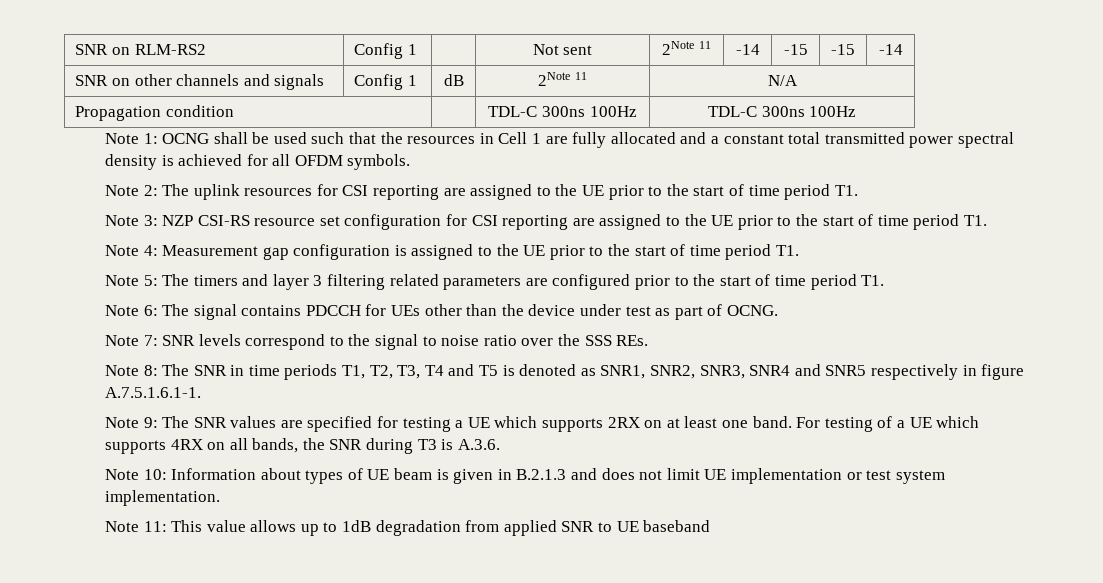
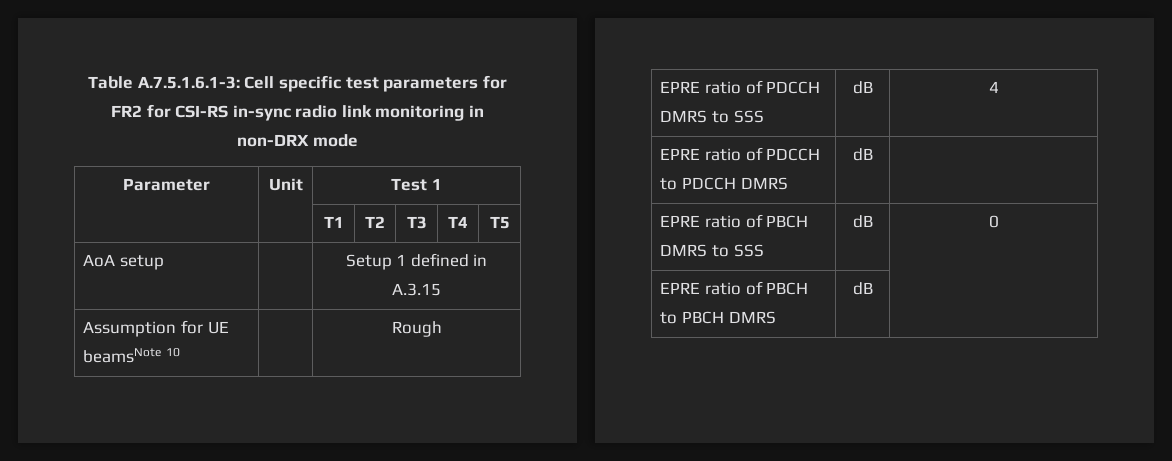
[75,44,206,55] [354,43,417,59] [532,44,593,55] [662,41,711,55] [735,44,760,55] [783,44,808,55] [831,44,855,55] [878,44,903,55] [75,74,325,90] [354,74,417,90] [443,74,464,86] [538,72,587,86] [767,75,798,86] [75,105,234,121] [488,106,637,117] [707,106,857,117] [104,132,1014,148] [104,154,411,170] [104,184,858,200] [104,214,987,230] [104,244,799,260] [104,274,885,290] [104,304,778,320] [104,334,649,350] [104,364,1025,380] [104,387,201,398] [104,416,980,432] [104,438,500,454] [104,468,945,484] [104,490,220,506] [104,520,711,536] SNR on RLM-RS2 | Config 1 | | Not sent | 2Note 11 | -14 | -15 | -15 | -14 // SNR on other channels and signals | Config 1 | dB | 2Note 11 | N/A // Propagation condition | | TDL-C 300ns 100Hz | TDL-C 300ns 100Hz // Note 1: OCNG shall be used such that the resources in Cell 1 are fully allocated and a constant total transmitted power spectral density is achieved for all OFDM symbols. // Note 2: The uplink resources for CSI reporting are assigned to the UE prior to the start of time period T1. // Note 3: NZP CSI-RS resource set configuration for CSI reporting are assigned to the UE prior to the start of time period T1. // Note 4: Measurement gap configuration is assigned to the UE prior to the start of time period T1. // Note 5: The timers and layer 3 filtering related parameters are configured prior to the start of time period T1. // Note 6: The signal contains PDCCH for UEs other than the device under test as part of OCNG. // Note 7: SNR levels correspond to the signal to noise ratio over the SSS REs. // Note 8: The SNR in time periods T1, T2, T3, T4 and T5 is denoted as SNR1, SNR2, SNR3, SNR4 and SNR5 respectively in figure A.7.5.1.6.1-1. // Note 9: The SNR values are specified for testing a UE which supports 2RX on at least one band. For testing of a UE which supports 4RX on all bands, the SNR during T3 is A.3.6. // Note 10: Information about types of UE beam is given in B.2.1.3 and does not limit UE implementation or test system implementation. // Note 11: This value allows up to 1dB degradation from applied SNR to UE baseband -> [88,75,507,92] [110,104,485,121] [236,134,359,147] [123,178,210,191] [268,178,303,191] [391,178,442,191] [323,216,344,228] [365,216,385,228] [406,216,427,229] [448,216,468,228] [489,216,510,229] [83,254,165,270] [345,253,488,270] [392,283,441,296] [83,320,229,337] [83,348,181,363] [391,321,442,337] [660,80,821,94] [660,110,764,123] [852,81,873,94] [988,81,999,93] [660,147,821,161] [660,177,788,190] [852,148,873,161] [660,214,809,228] [660,244,764,257] [852,215,873,228] [988,215,999,228] [660,281,809,295] [660,311,776,324] [852,282,873,295] Table A.7.5.1.6.1-3: Cell specific test parameters for FR2 for CSI-RS in-sync radio link monitoring in non-DRX mode // Parameter | Unit | Test 1 // | | T1 | T2 | T3 | T4 | T5 // AoA setup | | Setup 1 defined in A.3.15 // Assumption for UE beamsNote 10 | | Rough // EPRE ratio of PDCCH DMRS to SSS | dB | 4 // EPRE ratio of PDCCH to PDCCH DMRS | dB | // EPRE ratio of PBCH DMRS to SSS | dB | 0 // EPRE ratio of PBCH to PBCH DMRS | dB |

